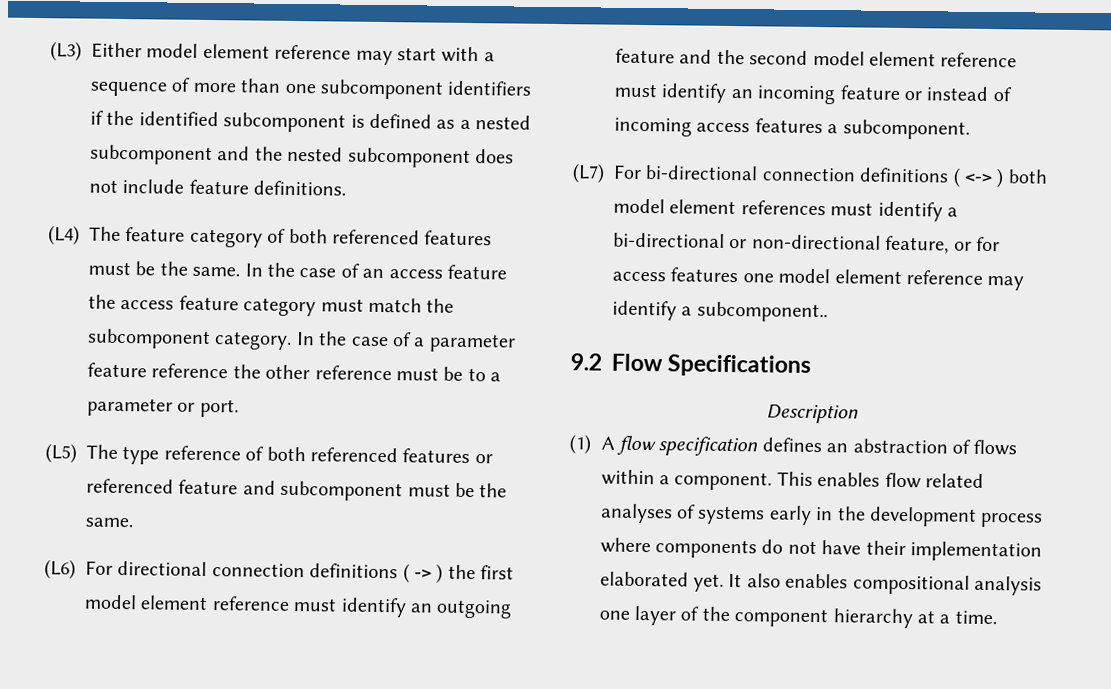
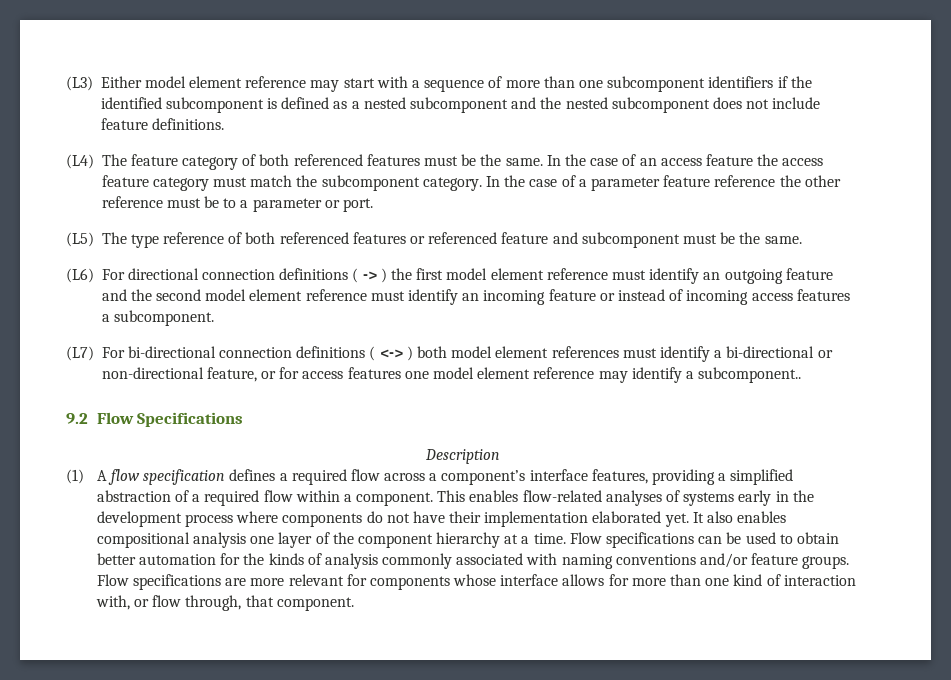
[826,438,1018,456] an abstraction of flows -> [279,469,794,485] [96,490,293,506] a required flow across a component’s interface features, providing a simplified abstraction of a required flow
[884,472,985,489] flow related -> [522,490,602,502] flow-related
(997, 617) none -> [569,532,839,548] [96,553,850,569] [96,574,856,590] [95,595,354,611] Flow specifications can be used to obtain better automation for the kinds of analysis commonly associated with naming conventions and/or feature groups. Flow specifications are more relevant for components whose interface allows for more than one kind of interaction with, or flow through, that component.

